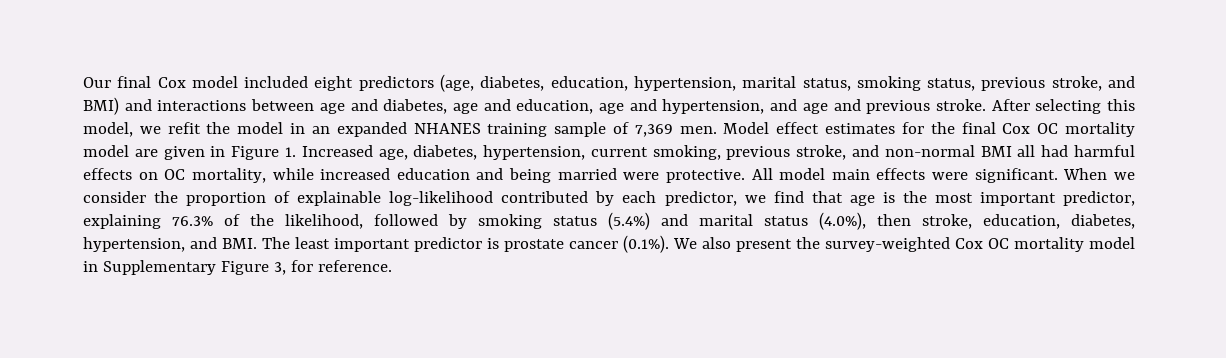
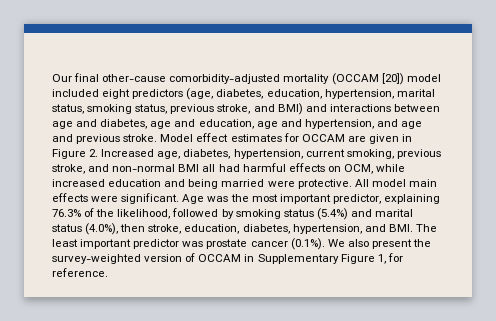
[157,77,186,88] Cox -> [102,73,404,85] other-cause comorbidity-adjusted mortality (OCCAM [20])
[991,99,1136,114] [83,122,1136,137] [83,145,129,157] After selecting this model, we refit the model in an expanded NHANES training sample of 7,369 men. Model effect estimates for the final Cox OC mortality model -> [160,133,345,142] Model effect estimates for OCCAM
[284,147,296,157] 1. -> [89,149,99,157] 2.
[164,168,266,183] OC mortality, -> [343,164,373,174] OCM,
[1063,168,1135,180] [83,191,895,206] When we consider the proportion of explainable log-likelihood contributed by each predictor, we find that age is -> [182,194,229,204] Age was
[487,238,499,249] is -> [182,241,204,247] was
[955,237,1135,252] Cox OC mortality model -> [144,253,242,262] version of OCCAM
[273,262,286,275] 3, -> [377,254,386,264] 1,

